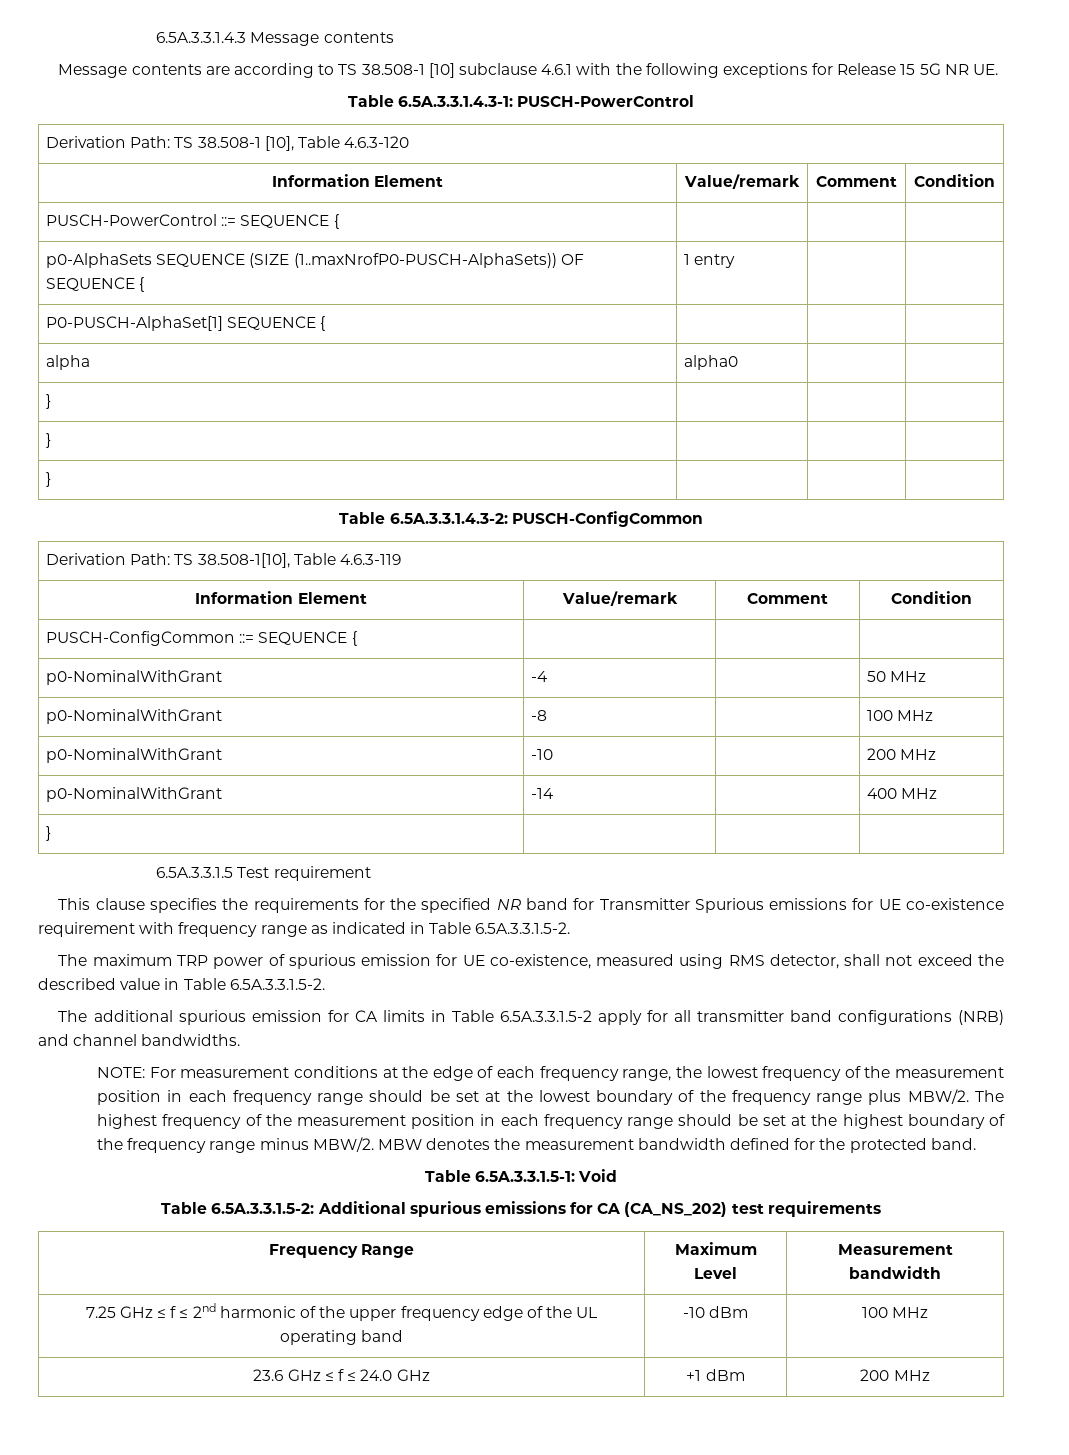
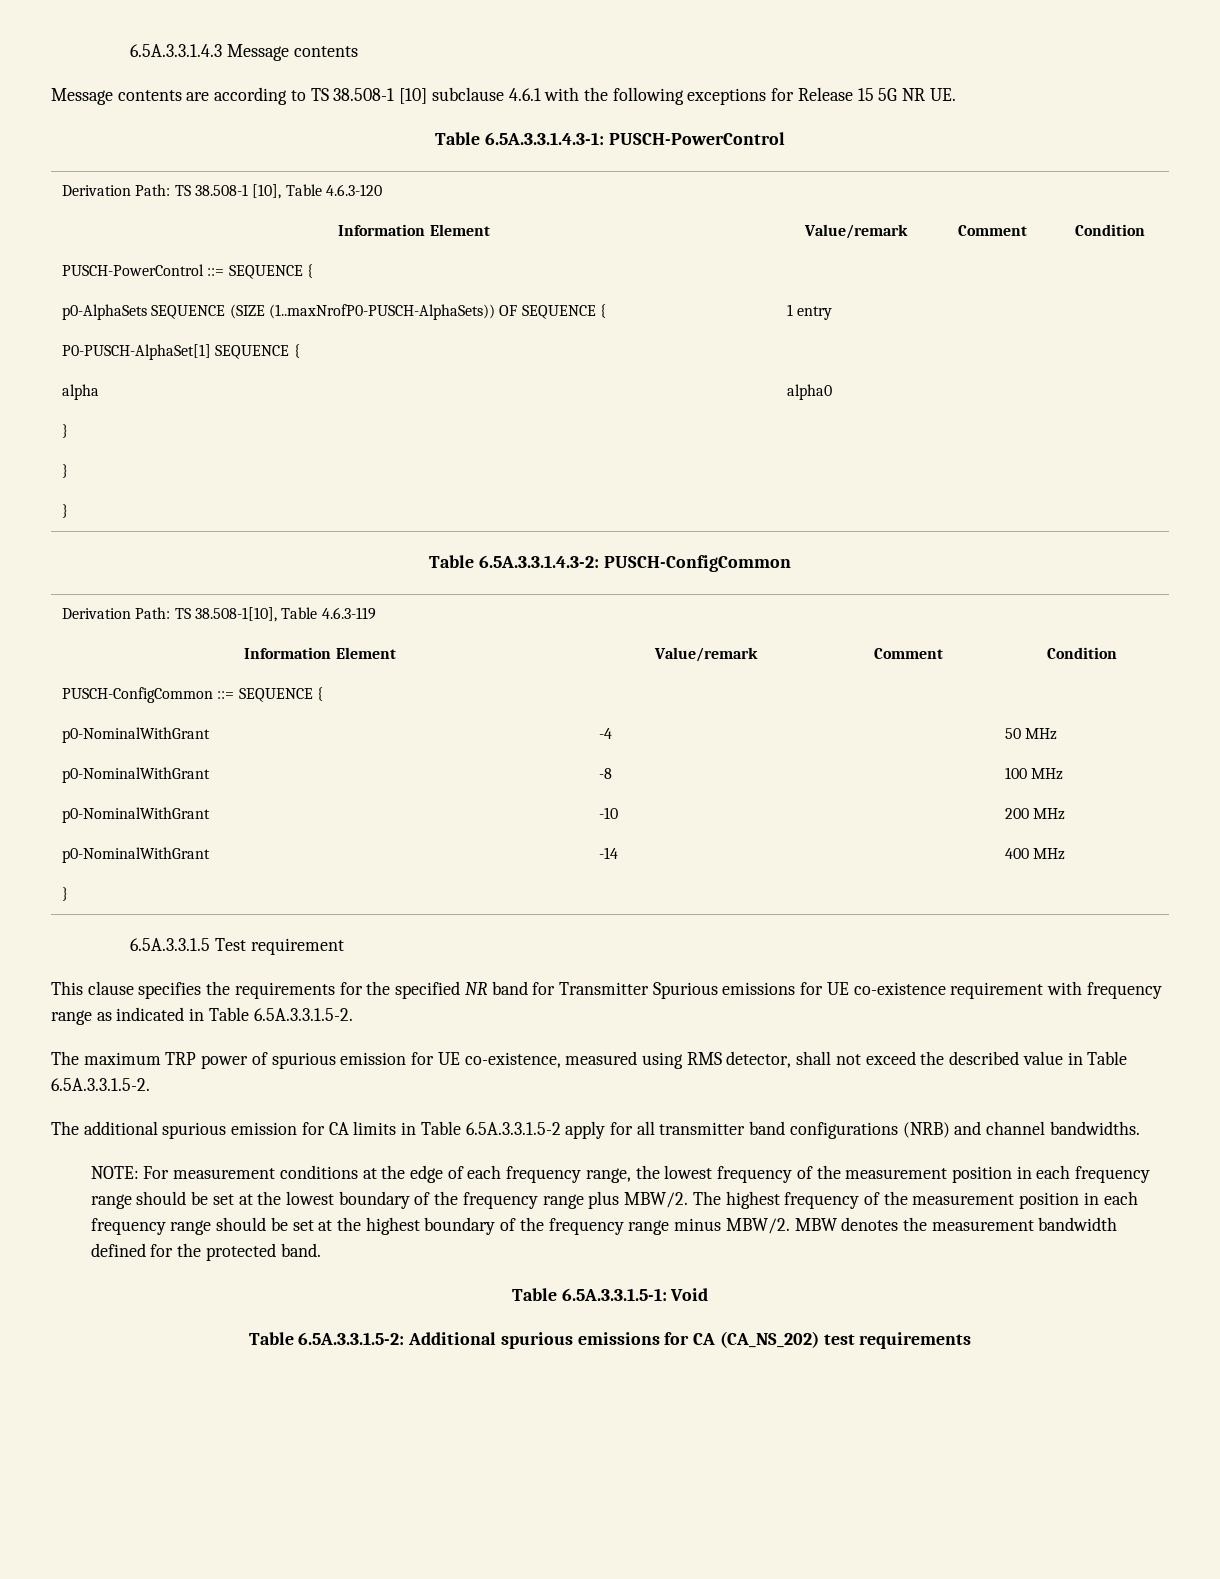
[268,1244,415,1258] [674,1242,757,1255] [694,1267,737,1279] [837,1244,953,1255] [849,1266,941,1279] [85,1303,598,1321] [279,1330,404,1345] [682,1306,749,1318] [861,1307,929,1318] [253,1369,430,1381] [686,1369,745,1381] [860,1369,930,1381] // Frequency Range | Maximum Level | Measurement bandwidth // 7.25 GHz ≤ f ≤ 2nd harmonic of the upper frequency edge of the UL operating band | -10 dBm | 100 MHz // 23.6 GHz ≤ f ≤ 24.0 GHz | +1 dBm | 200 MHz -> (972, 1340) none

